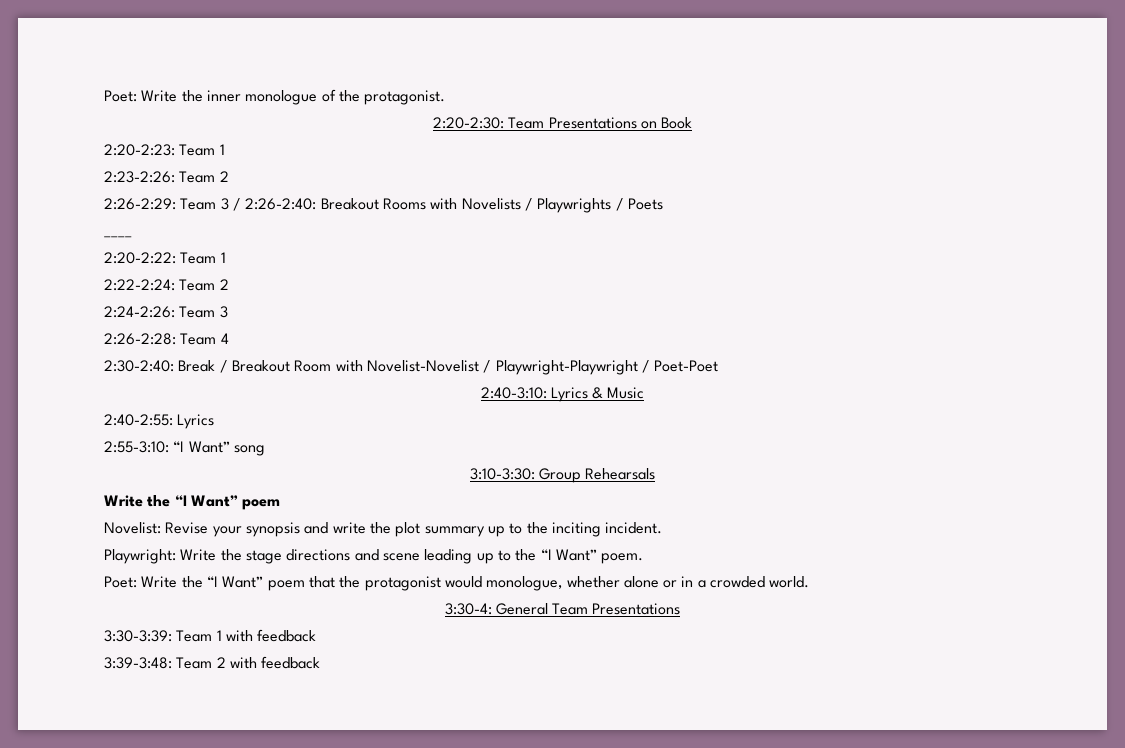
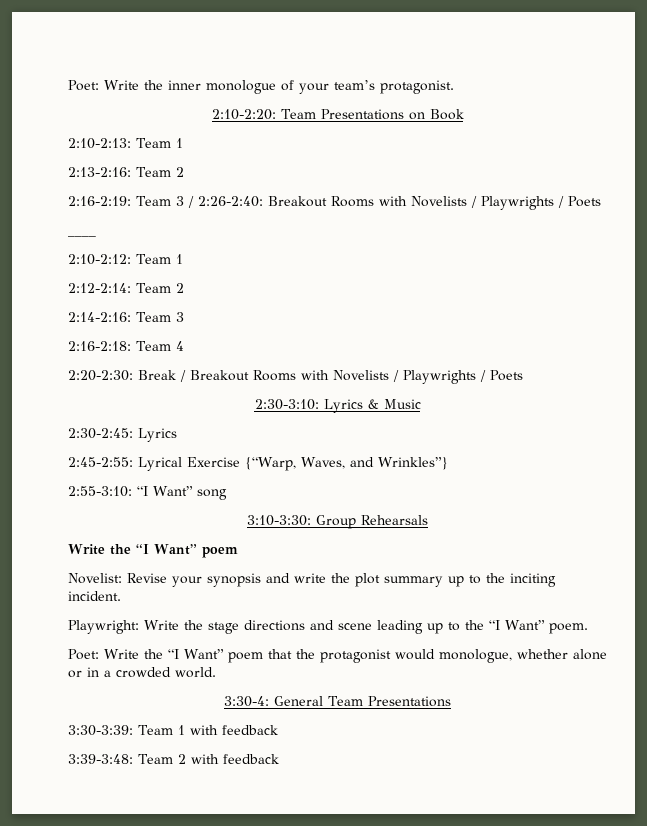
[338,90,360,102] the -> [298,80,375,94] your team’s
[432,117,504,129] 2:20-2:30: -> [211,109,276,120] 2:10-2:20:
[104,144,225,156] [104,171,229,183] [104,198,176,210] 2:20-2:23: Team 1 // 2:23-2:26: Team 2 // 2:26-2:29: -> [68,138,183,149] [68,167,184,177] [68,196,131,206] 2:10-2:13: Team 1 // 2:13-2:16: Team 2 // 2:16-2:19:
[104,252,226,264] [104,279,229,291] [104,306,175,318] 2:20-2:22: Team 1 // 2:22-2:24: Team 2 // 2:24-2:26: -> [68,254,183,265] [68,283,184,293] [68,312,131,322] 2:10-2:12: Team 1 // 2:12-2:14: Team 2 // 2:14-2:16:
[104,333,176,345] 2:26-2:28: -> [68,341,131,351] 2:16-2:18:
[104,360,174,372] 2:30-2:40: -> [68,370,133,381] 2:20-2:30:
[294,360,719,375] [480,387,547,399] Room with Novelist-Novelist / Playwright-Playwright / Poet-Poet // 2:40-3:10: -> [253,370,523,384] [254,399,319,410] Rooms with Novelists / Playwrights / Poets // 2:30-3:10:
[104,414,215,429] 2:40-2:55: Lyrics -> [68,428,177,442] [68,457,448,471] 2:30-2:45: Lyrics // 2:45-2:55: Lyrical Exercise {“Warp, Waves, and Wrinkles”}

